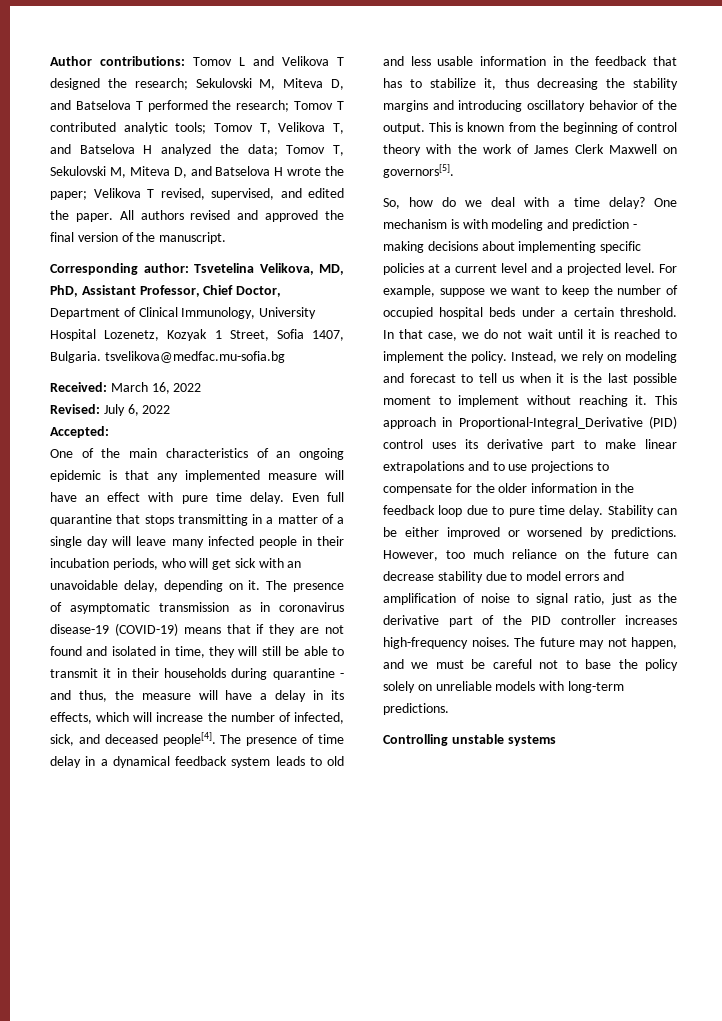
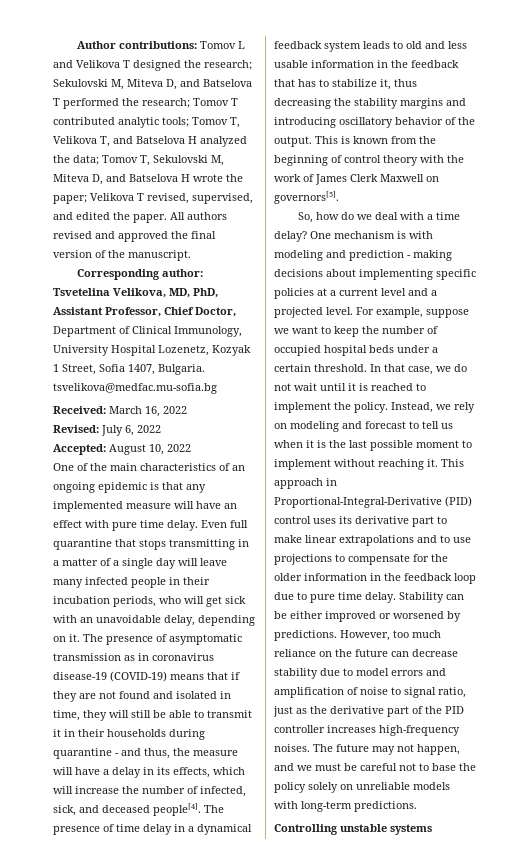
(109, 432) none -> [109,444,191,455] August 10, 2022
[458,417,643,429] Proportional-Integral_Derivative -> [274,497,442,508] Proportional-Integral-Derivative

